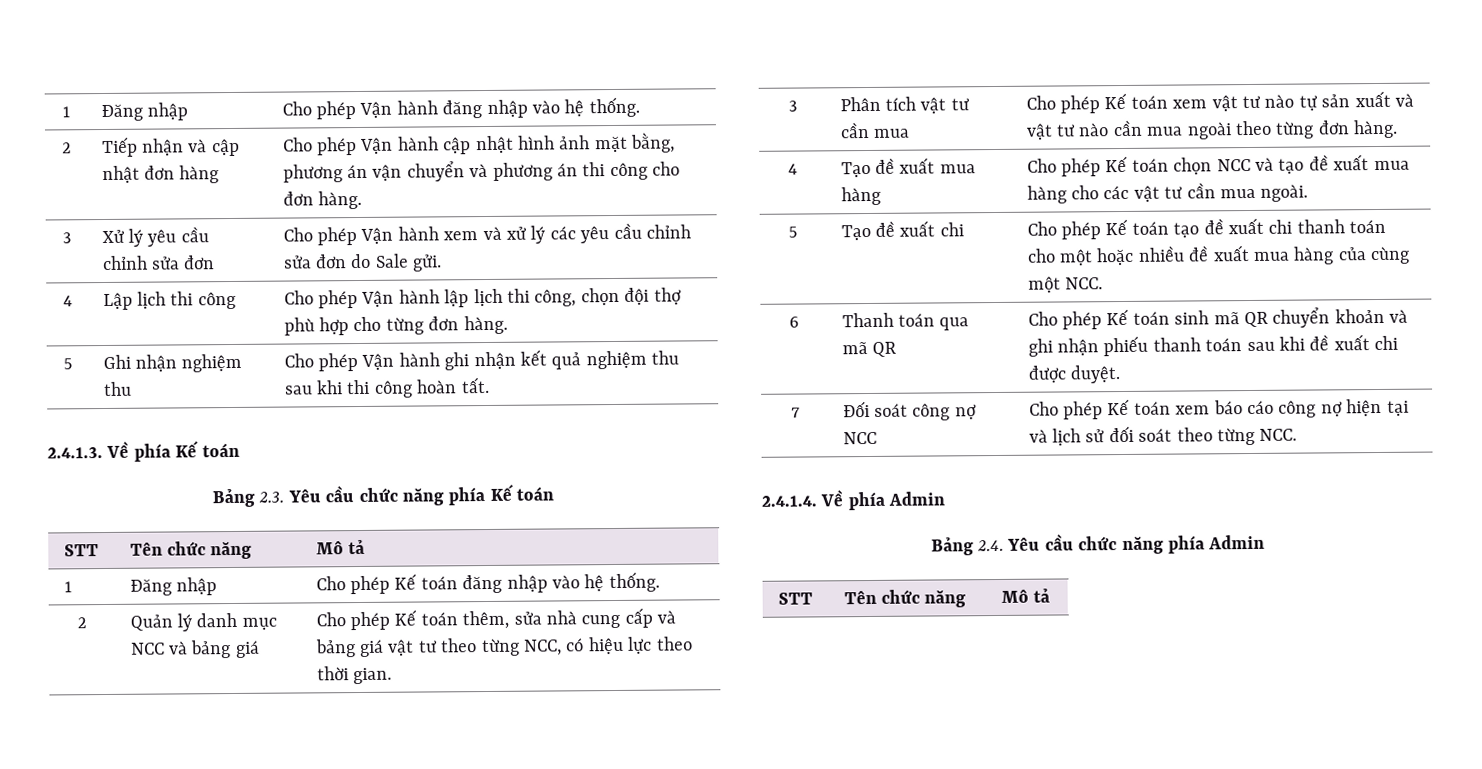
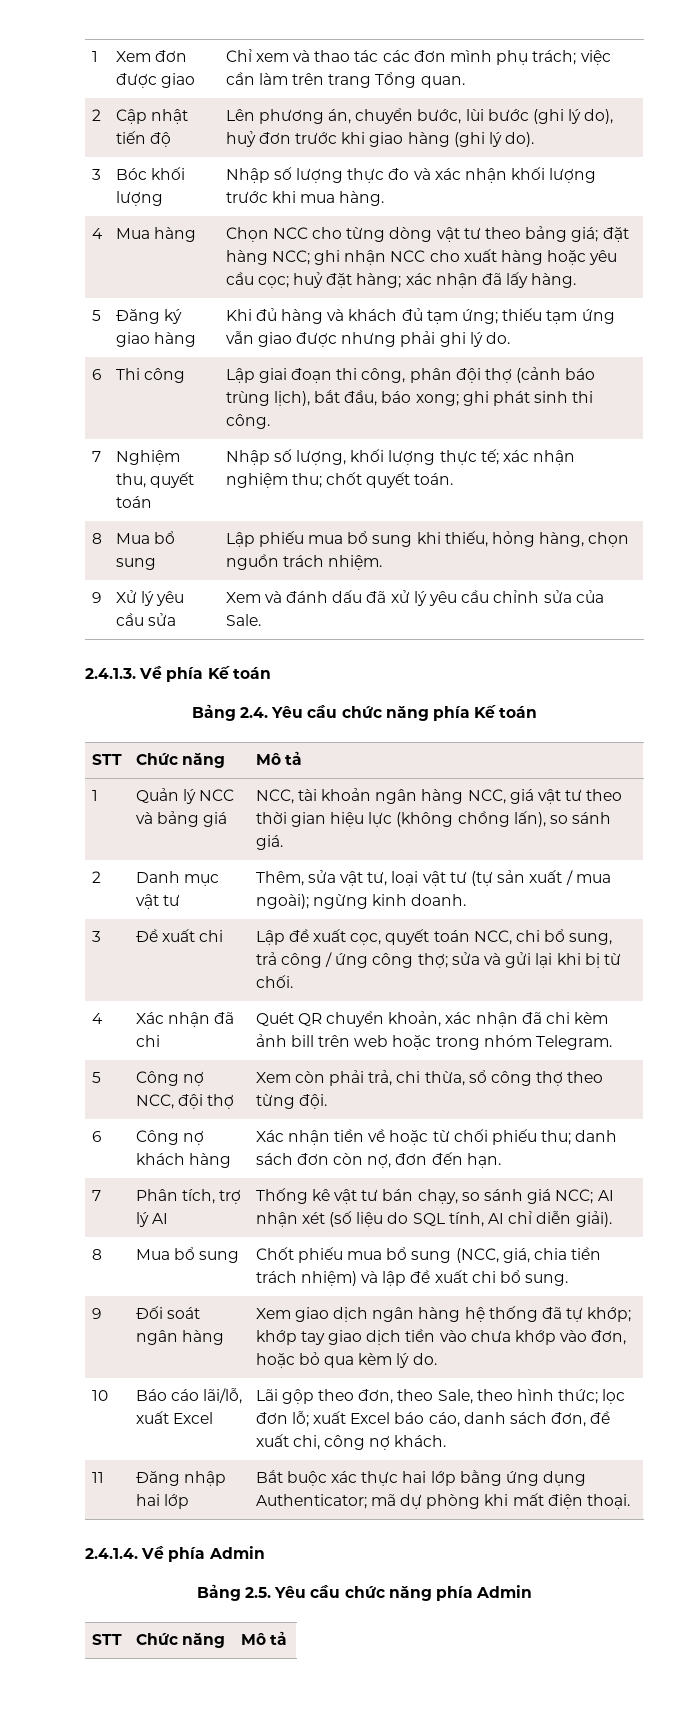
[61,106,70,118] [100,102,188,122] [281,96,640,120] [61,142,72,154] [101,136,240,158] [101,165,220,184] [282,132,676,156] [282,161,681,183] [282,190,362,210] [62,232,71,244] 1 | Đăng nhập | Cho phép Vận hành đăng nhập vào hệ thống. // 2 | Tiếp nhận và cập nhật đơn hàng | Cho phép Vận hành cập nhật hình ảnh mặt bằng, phương án vận chuyển và phương án thi công cho đơn hàng. // 3 -> [91,51,98,62] [115,50,187,62] [115,73,195,88] [225,49,611,65] [225,72,465,88] [91,109,101,121] [115,109,188,124] [115,131,171,147] [225,108,614,124] [225,131,535,147] [91,169,101,180] [115,167,185,180] [115,191,163,206] [225,167,597,183] [225,191,385,206] [91,228,103,239] [115,227,196,242] [225,226,629,242] [225,249,618,265] [225,272,577,288] [91,310,101,321] [115,309,182,324] [115,332,196,347] [225,308,615,324] [225,331,511,347] [91,369,101,380] [115,368,185,383] [225,367,596,383] [225,390,594,406] [225,414,270,429] [91,451,101,462] [115,450,180,465] [115,472,194,488] [115,496,152,508] [225,449,576,465] [225,472,454,488] [91,533,102,544] [115,531,175,544] [115,558,156,570] [225,531,630,547] [225,554,383,570] [91,592,101,603] 1 | Xem đơn được giao | Chỉ xem và thao tác các đơn mình phụ trách; việc cần làm trên trang Tổng quan. // 2 | Cập nhật tiến độ | Lên phương án, chuyển bước, lùi bước (ghi lý do), huỷ đơn trước khi giao hàng (ghi lý do). // 3 | Bóc khối lượng | Nhập số lượng thực đo và xác nhận khối lượng trước khi mua hàng. // 4 | Mua hàng | Chọn NCC cho từng dòng vật tư theo bảng giá; đặt hàng NCC; ghi nhận NCC cho xuất hàng hoặc yêu cầu cọc; huỷ đặt hàng; xác nhận đã lấy hàng. // 5 | Đăng ký giao hàng | Khi đủ hàng và khách đủ tạm ứng; thiếu tạm ứng vẫn giao được nhưng phải ghi lý do. // 6 | Thi công | Lập giai đoạn thi công, phân đội thợ (cảnh báo trùng lịch), bắt đầu, báo xong; ghi phát sinh thi công. // 7 | Nghiệm thu, quyết toán | Nhập số lượng, khối lượng thực tế; xác nhận nghiệm thu; chốt quyết toán. // 8 | Mua bổ sung | Lập phiếu mua bổ sung khi thiếu, hỏng hàng, chọn nguồn trách nhiệm. // 9
[101,255,216,271] [282,226,502,246] chỉnh sửa đơn | Cho phép Vận hành xem và -> [147,613,176,626] [225,590,387,603] sửa | Xem và đánh dấu đã
[549,222,691,244] [282,253,443,272] [62,295,73,307] [102,291,236,311] [283,287,682,309] [283,315,508,336] [62,358,73,370] [102,353,243,373] [102,381,132,397] [283,349,680,372] [283,376,490,398] các yêu cầu chỉnh sửa đơn do Sale gửi. // 4 | Lập lịch thi công | Cho phép Vận hành lập lịch thi công, chọn đội thợ phù hợp cho từng đơn hàng. // 5 | Ghi nhận nghiệm thu | Cho phép Vận hành ghi nhận kết quả nghiệm thu sau khi thi công hoàn tất. -> [429,590,604,606] [225,614,261,626] yêu cầu chỉnh sửa của Sale.
[258,491,285,503] 2.3. -> [239,707,268,718] 2.4.
[129,541,206,556] Tên chức -> [135,753,178,765] Chức
[129,577,217,596] [315,571,660,595] [77,617,87,629] | Đăng nhập | Cho phép Kế toán đăng nhập vào hệ thống. // 2 -> (98, 795) none
[196,612,277,630] danh mục -> (196, 796) none
[315,607,677,631] [314,636,693,658] [316,666,392,685] [787,100,797,112] [839,96,970,114] [839,121,910,139] [1025,90,1414,114] [1025,119,1399,140] [788,163,798,175] [840,157,976,178] [840,186,881,206] [1026,154,1410,177] [1026,182,1309,204] [788,226,798,238] [840,220,964,241] [1026,217,1387,240] [1026,245,1411,266] [1027,276,1103,293] [789,316,799,328] [841,312,970,331] [841,341,897,357] [1027,307,1409,330] [1027,334,1399,357] [1027,365,1121,384] [790,407,800,418] [842,400,977,421] [842,431,877,445] [1028,398,1409,420] [1028,425,1298,446] Cho phép Kế toán thêm, sửa nhà cung cấp và bảng giá vật tư theo từng NCC, có hiệu lực theo thời gian. // 3 | Phân tích vật tư cần mua | Cho phép Kế toán xem vật tư nào tự sản xuất và vật tư nào cần mua ngoài theo từng đơn hàng. // 4 | Tạo đề xuất mua hàng | Cho phép Kế toán chọn NCC và tạo đề xuất mua hàng cho các vật tư cần mua ngoài. // 5 | Tạo đề xuất chi | Cho phép Kế toán tạo đề xuất chi thanh toán cho một hoặc nhiều đề xuất mua hàng của cùng một NCC. // 6 | Thanh toán qua mã QR | Cho phép Kế toán sinh mã QR chuyển khoản và ghi nhận phiếu thanh toán sau khi đề xuất chi được duyệt. // 7 | Đối soát công nợ NCC | Cho phép Kế toán xem báo cáo công nợ hiện tại và lịch sử đối soát theo từng NCC. -> [255,788,623,804] [255,811,612,827] [255,835,283,850] [91,871,101,883] [135,871,219,886] [135,894,180,909] [255,870,611,886] [255,894,467,909] [91,931,101,942] [135,929,224,942] [255,929,613,945] [255,952,621,968] [255,975,293,988] [91,1013,103,1024] [135,1012,235,1027] [135,1035,160,1047] [255,1011,609,1027] [255,1034,613,1050] [91,1072,101,1083] [135,1071,204,1086] [135,1094,235,1109] [255,1070,604,1086] [255,1094,327,1109] [91,1131,101,1142] [135,1130,204,1145] [135,1153,231,1168] [255,1129,618,1145] [255,1152,501,1168] [91,1190,101,1201] [135,1189,242,1204] [135,1212,168,1227] [255,1188,614,1204] [255,1211,612,1227] [91,1249,102,1260] [135,1247,240,1263] [255,1247,602,1263] [255,1270,569,1286] [91,1308,101,1319] [135,1306,200,1319] [135,1330,224,1345] [255,1306,632,1322] [255,1329,627,1345] [255,1352,437,1368] [91,1390,108,1401] [135,1388,243,1404] [135,1411,213,1424] [255,1389,626,1404] [255,1411,611,1427] [255,1434,447,1450] [91,1472,104,1483] [135,1471,226,1486] [135,1494,189,1509] [255,1470,587,1486] [255,1493,631,1509] NCC, tài khoản ngân hàng NCC, giá vật tư theo thời gian hiệu lực (không chồng lấn), so sánh giá. // 2 | Danh mục vật tư | Thêm, sửa vật tư, loại vật tư (tự sản xuất / mua ngoài); ngừng kinh doanh. // 3 | Đề xuất chi | Lập đề xuất cọc, quyết toán NCC, chi bổ sung, trả công / ứng công thợ; sửa và gửi lại khi bị từ chối. // 4 | Xác nhận đã chi | Quét QR chuyển khoản, xác nhận đã chi kèm ảnh bill trên web hoặc trong nhóm Telegram. // 5 | Công nợ NCC, đội thợ | Xem còn phải trả, chi thừa, sổ công thợ theo từng đội. // 6 | Công nợ khách hàng | Xác nhận tiền về hoặc từ chối phiếu thu; danh sách đơn còn nợ, đơn đến hạn. // 7 | Phân tích, trợ lý AI | Thống kê vật tư bán chạy, so sánh giá NCC; AI nhận xét (số liệu do SQL tính, AI chỉ diễn giải). // 8 | Mua bổ sung | Chốt phiếu mua bổ sung (NCC, giá, chia tiền trách nhiệm) và lập đề xuất chi bổ sung. // 9 | Đối soát ngân hàng | Xem giao dịch ngân hàng hệ thống đã tự khớp; khớp tay giao dịch tiền vào chưa khớp vào đơn, hoặc bỏ qua kèm lý do. // 10 | Báo cáo lãi/lỗ, xuất Excel | Lãi gộp theo đơn, theo Sale, theo hình thức; lọc đơn lỗ; xuất Excel báo cáo, danh sách đơn, đề xuất chi, công nợ khách. // 11 | Đăng nhập hai lớp | Bắt buộc xác thực hai lớp bằng ứng dụng Authenticator; mã dự phòng khi mất điện thoại.
[977,539,1004,552] 2.4. -> [245,1587,272,1598] 2.5.
[843,589,920,605] Tên chức -> [135,1633,178,1645] Chức

